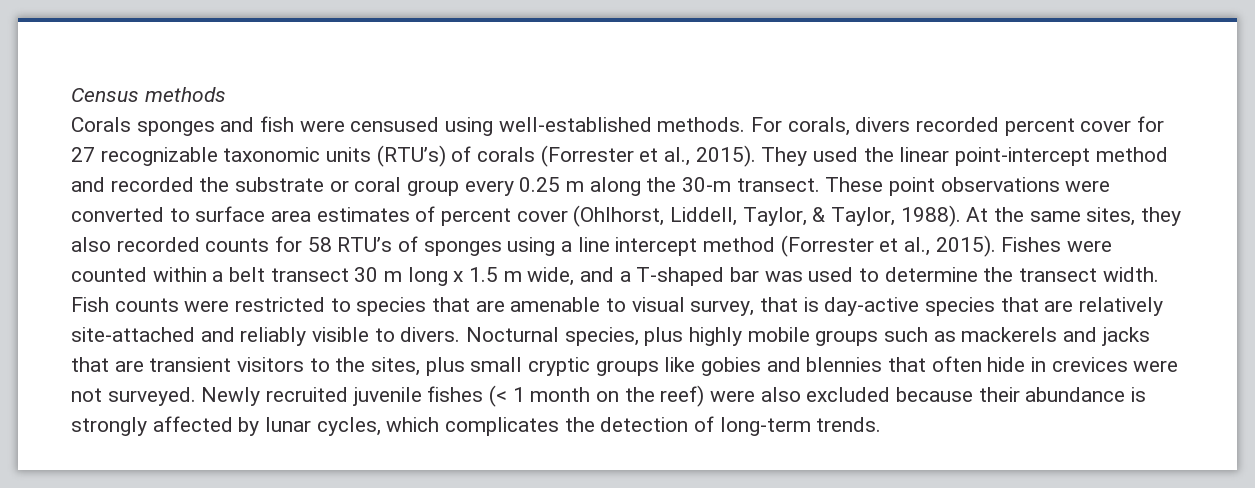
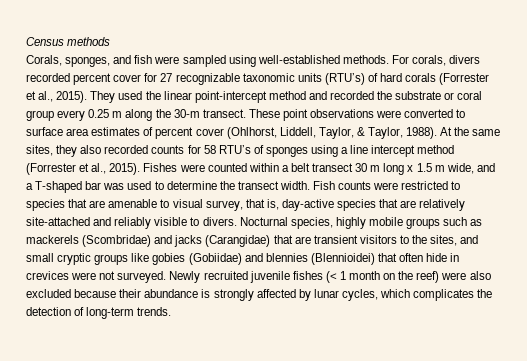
[71,117,215,136] Corals sponges -> [26,55,111,67] Corals, sponges,
[350,117,440,132] censused -> [182,55,226,67] sampled
(472, 154) none -> [380,73,403,82] hard
[803,297,819,312] is -> [266,199,279,210] is,
[644,327,684,346] plus -> (333, 223) none
(1058, 334) none -> [82,235,152,247] (Scombridae)
(1150, 336) none -> [205,235,271,247] (Carangidae)
[425,357,465,376] plus -> [460,235,479,244] and
(762, 366) none -> [188,253,242,265] (Gobiidae)
(883, 364) none -> [310,253,375,265] (Blennioidei)

